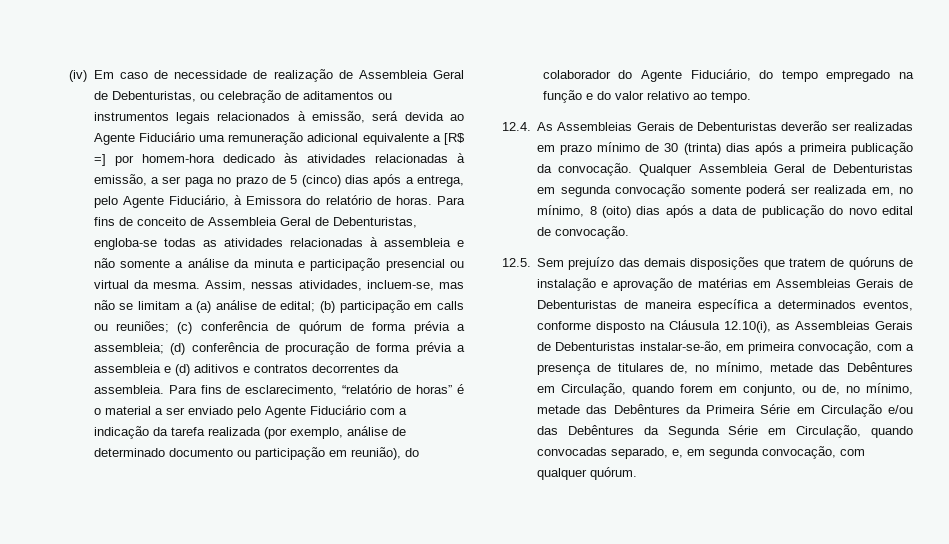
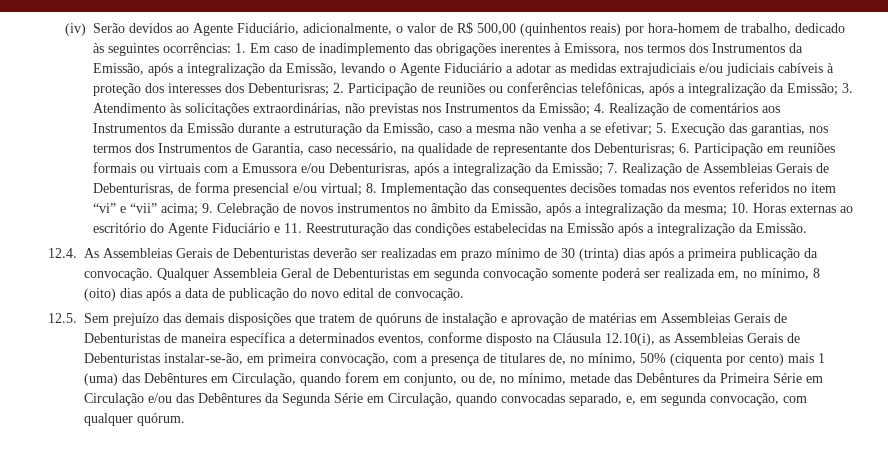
[93,69,465,82] [93,90,392,103] [93,111,465,124] [93,132,465,145] [93,153,465,166] [93,174,464,187] [93,195,465,208] [93,217,417,228] [93,237,464,250] [93,258,464,271] [93,280,464,291] [93,300,465,313] [93,321,465,334] [93,342,466,355] [93,364,399,376] [93,384,465,396] [93,405,407,418] [93,426,406,439] [93,447,419,460] [542,69,914,82] [542,90,751,103] Em caso de necessidade de realização de Assembleia Geral de Debenturistas, ou celebração de aditamentos ou instrumentos legais relacionados à emissão, será devida ao Agente Fiduciário uma remuneração adicional equivalente a [R$ =] por homem-hora dedicado às atividades relacionadas à emissão, a ser paga no prazo de 5 (cinco) dias após a entrega, pelo Agente Fiduciário, à Emissora do relatório de horas. Para fins de conceito de Assembleia Geral de Debenturistas, engloba-se todas as atividades relacionadas à assembleia e não somente a análise da minuta e participação presencial ou virtual da mesma. Assim, nessas atividades, incluem-se, mas não se limitam a (a) análise de edital; (b) participação em calls ou reuniões; (c) conferência de quórum de forma prévia a assembleia; (d) conferência de procuração de forma prévia a assembleia e (d) aditivos e contratos decorrentes da assembleia. Para fins de esclarecimento, “relatório de horas” é o material a ser enviado pelo Agente Fiduciário com a indicação da tarefa realizada (por exemplo, análise de determinado documento ou participação em reunião), do colaborador do Agente Fiduciário, do tempo empregado na função e do valor relativo ao tempo. -> [92,22,845,36] [92,43,803,56] [92,63,834,76] [92,82,853,96] [92,103,780,116] [92,122,828,136] [92,143,835,156] [92,162,829,176] [92,182,836,196] [92,203,853,216] [92,223,807,236] Serão devidos ao Agente Fiduciário, adicionalmente, o valor de R$ 500,00 (quinhentos reais) por hora-homem de trabalho, dedicado às seguintes ocorrências: 1. Em caso de inadimplemento das obrigações inerentes à Emissora, nos termos dos Instrumentos da Emissão, após a integralização da Emissão, levando o Agente Fiduciário a adotar as medidas extrajudiciais e/ou judiciais cabíveis à proteção dos interesses dos Debenturisras; 2. Participação de reuniões ou conferências telefônicas, após a integralização da Emissão; 3. Atendimento às solicitações extraordinárias, não previstas nos Instrumentos da Emissão; 4. Realização de comentários aos Instrumentos da Emissão durante a estruturação da Emissão, caso a mesma não venha a se efetivar; 5. Execução das garantias, nos termos dos Instrumentos de Garantia, caso necessário, na qualidade de representante dos Debenturisras; 6. Participação em reuniões formais ou virtuais com a Emussora e/ou Debenturisras, após a integralização da Emissão; 7. Realização de Assembleias Gerais de Debenturisras, de forma presencial e/ou virtual; 8. Implementação das consequentes decisões tomadas nos eventos referidos no item “vi” e “vii” acima; 9. Celebração de novos instrumentos no âmbito da Emissão, após a integralização da mesma; 10. Horas externas ao escritório do Agente Fiduciário e 11. Reestruturação das condições estabelecidas na Emissão após a integralização da Emissão.
[769,363,813,372] metade -> [640,353,826,366] [84,373,119,386] 50% (ciquenta por cento) mais 1 (uma)

